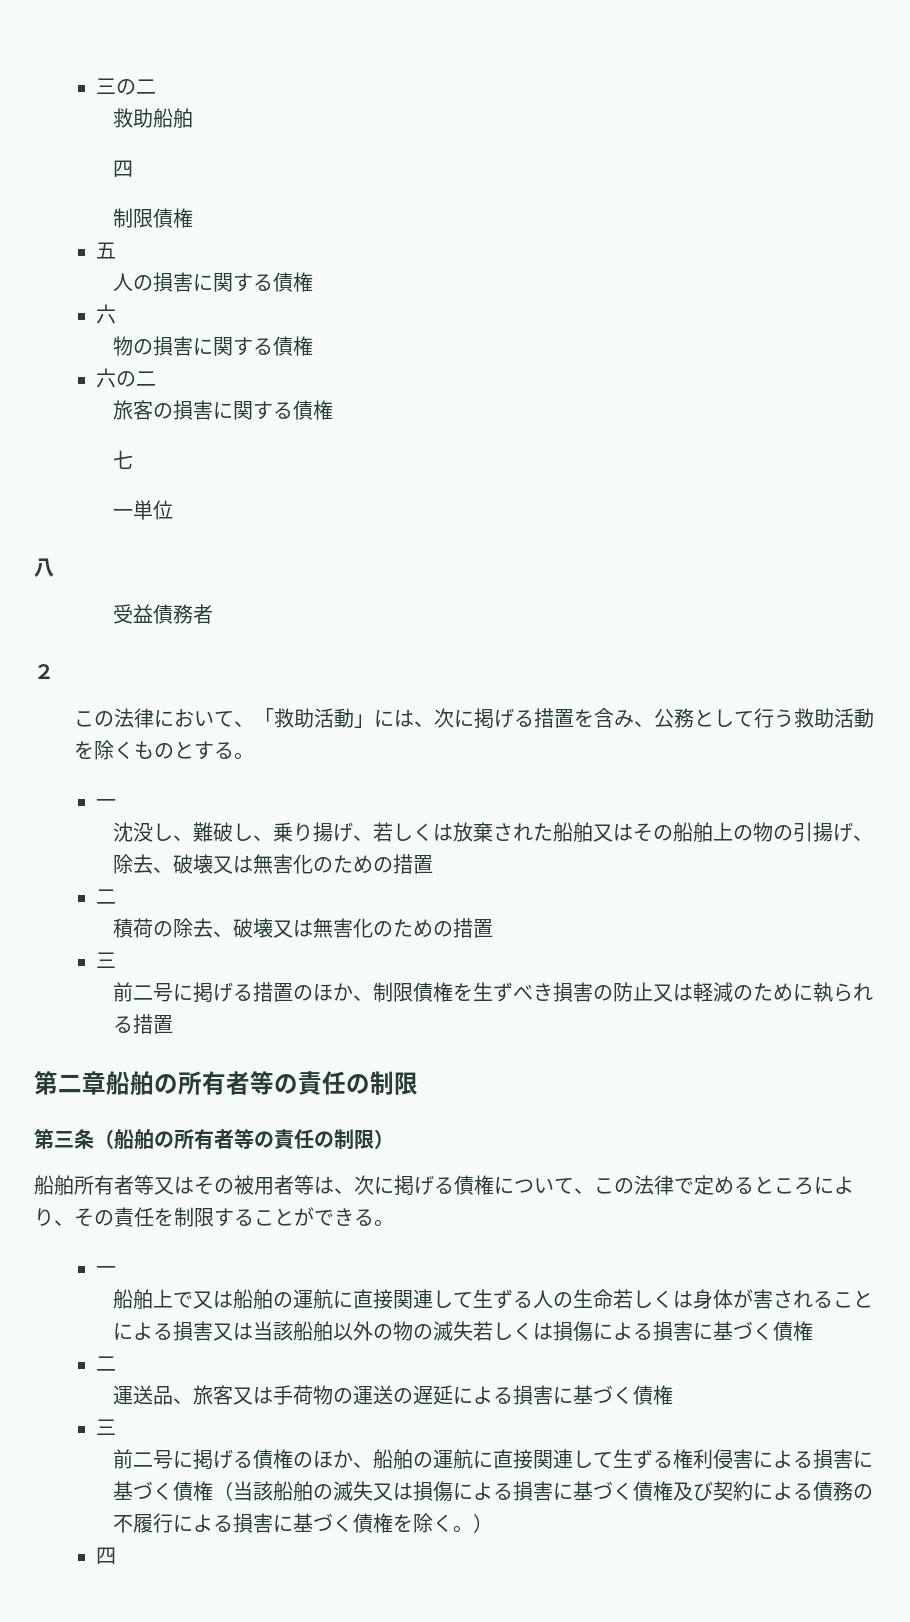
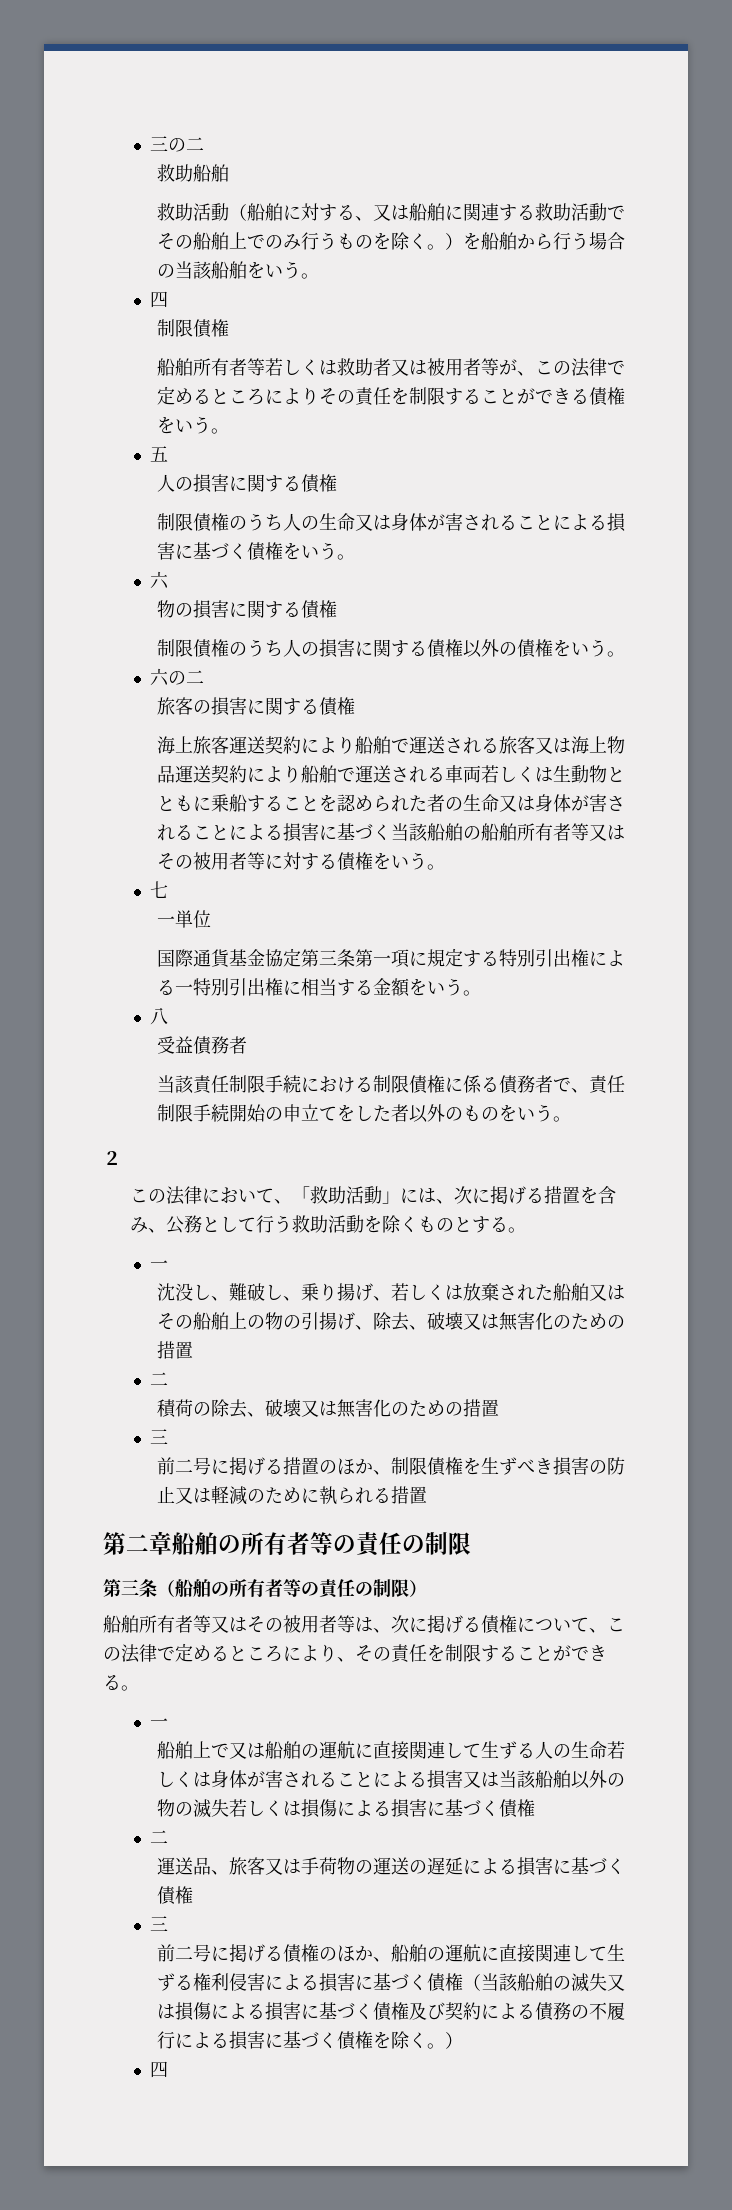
[113,160,134,178] [113,208,194,228] 四 // 制限債権 -> [157,203,626,221] [157,232,626,250] [157,261,320,280] [150,291,169,308] [157,319,230,338] [157,358,626,377] [157,386,626,406] [157,416,230,434] 救助活動（船舶に対する、又は船舶に関連する救助活動でその船舶上でのみ行うものを除く。）を船舶から行う場合の当該船舶をいう。 // 四 // 制限債権 // 船舶所有者等若しくは救助者又は被用者等が、この法律で定めるところによりその責任を制限することができる債権をいう。
(314, 282) none -> [157,513,627,532] [157,542,356,561] // 制限債権のうち人の生命又は身体が害されることによる損害に基づく債権をいう。
(314, 346) none -> [157,639,626,658] // 制限債権のうち人の損害に関する債権以外の債権をいう。
[113,450,134,469] [113,500,174,520] [34,558,54,577] [113,604,214,624] 七 // 一単位 // 八 // 受益債務者 -> [157,736,626,754] [157,765,626,783] [157,794,626,812] [157,823,626,842] [157,852,446,871] [150,881,169,898] [157,910,212,928] [157,948,626,968] [157,978,482,997] [150,1007,169,1025] [157,1036,248,1055] [157,1075,626,1094] [157,1104,572,1123] 海上旅客運送契約により船舶で運送される旅客又は海上物品運送契約により船舶で運送される車両若しくは生動物とともに乗船することを認められた者の生命又は身体が害されることによる損害に基づく当該船舶の船舶所有者等又はその被用者等に対する債権をいう。 // 七 // 一単位 // 国際通貨基金協定第三条第一項に規定する特別引出権による一特別引出権に相当する金額をいう。 // 八 // 受益債務者 // 当該責任制限手続における制限債権に係る債務者で、責任制限手続開始の申立てをした者以外のものをいう。

